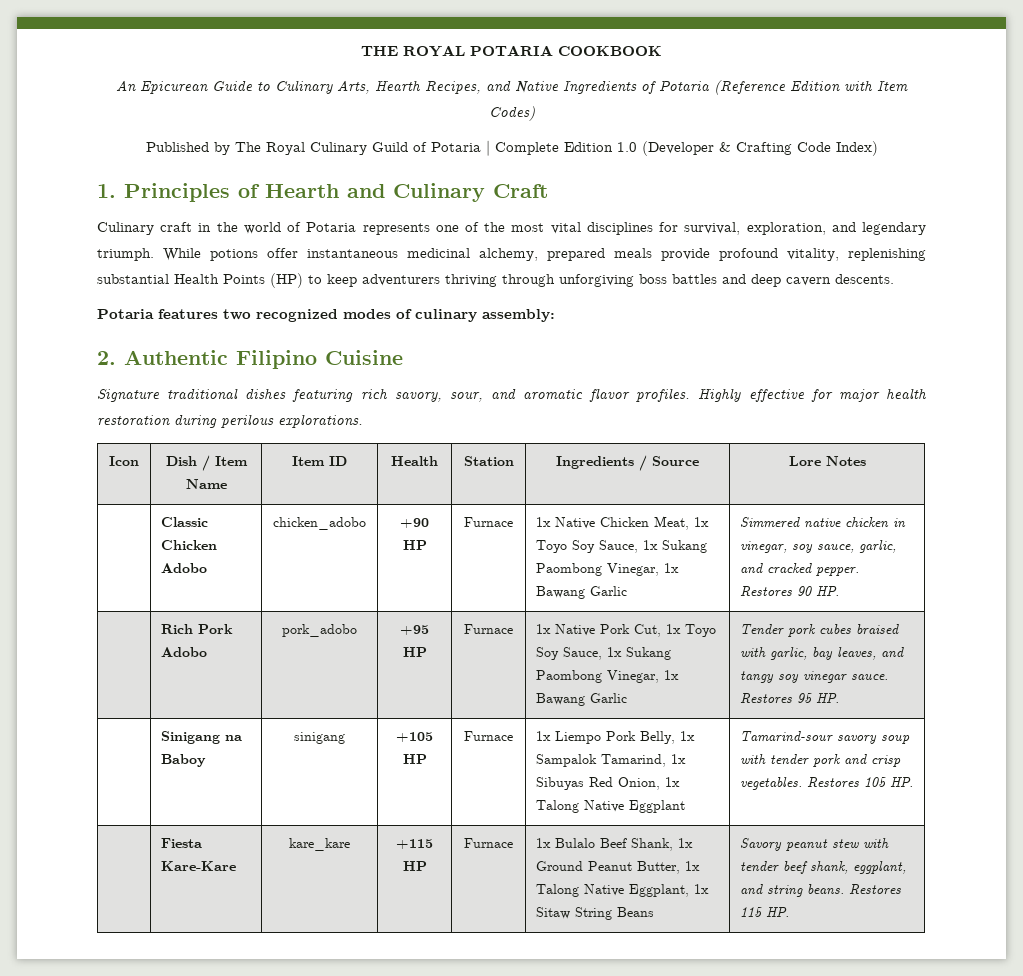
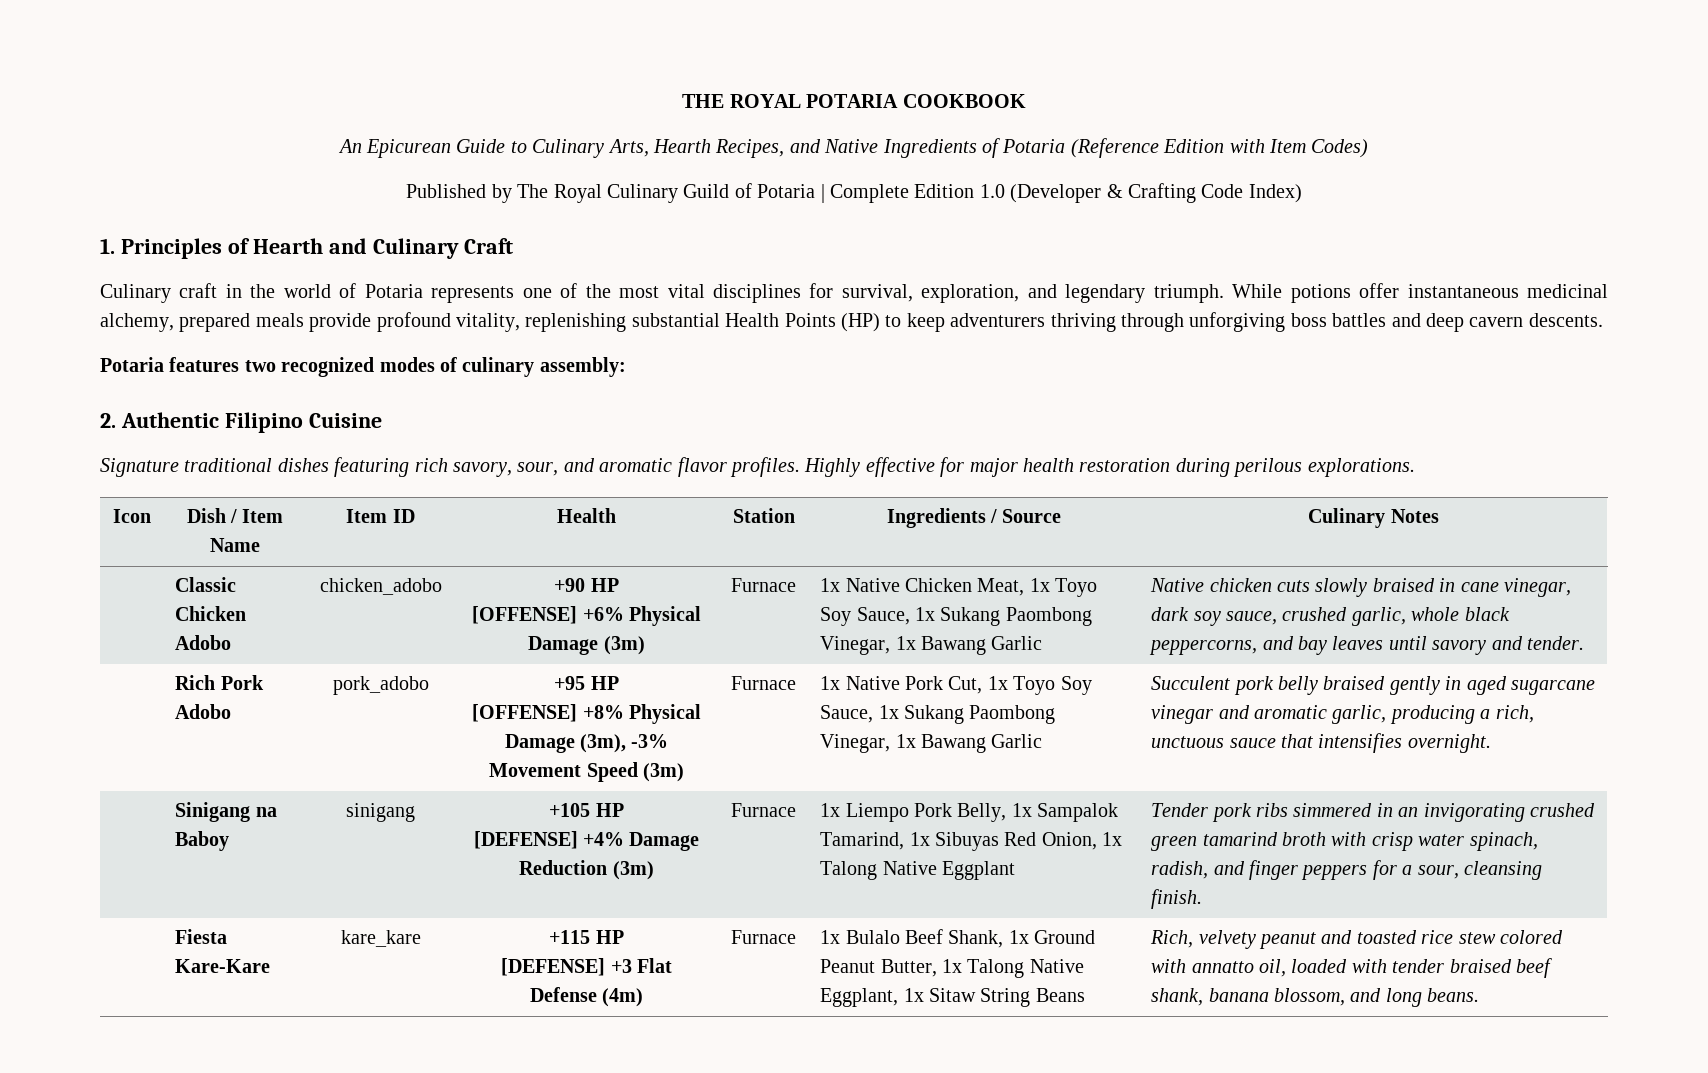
[788,456,821,466] Lore -> [1308,508,1386,528] Culinary
(427, 545) none -> [472,606,701,626] [528,636,645,655] // [OFFENSE] +6% Physical Damage (3m)
[740,517,907,528] [740,540,897,553] [740,563,860,576] [740,586,840,597] Simmered native chicken in vinegar, soy sauce, garlic, and cracked pepper. Restores 90 HP. -> [1150,578,1572,597] [1151,607,1510,626] [1149,636,1585,655] Native chicken cuts slowly braised in cane vinegar, dark soy sauce, crushed garlic, whole black peppercorns, and bay leaves until savory and tender.
(427, 652) none -> [472,704,701,724] [504,734,669,753] [489,762,684,782] // [OFFENSE] +8% Physical Damage (3m), -3% Movement Speed (3m)
[740,624,900,637] [740,647,905,660] [740,671,889,683] [740,693,840,704] Tender pork cubes braised with garlic, bay leaves, and tangy soy vinegar sauce. Restores 95 HP. -> [1151,676,1596,695] [1151,705,1534,724] [1151,733,1491,753] Succulent pork belly braised gently in aged sugarcane vinegar and aromatic garlic, producing a rich, unctuous sauce that intensifies overnight.
(427, 759) none -> [473,831,700,851] [519,860,654,880] // [DEFENSE] +4% Damage Reduction (3m)
[740,731,911,744] [740,754,902,767] [740,777,914,790] Tamarind-sour savory soup with tender pork and crisp vegetables. Restores 105 HP. -> [1151,803,1596,822] [1151,832,1538,851] [1151,860,1543,880] [1151,889,1203,909] Tender pork ribs simmered in an invigorating crushed green tamarind broth with crisp water spinach, radish, and finger peppers for a sour, cleansing finish.
(427, 866) none -> [501,958,672,976] [529,987,644,1007] // [DEFENSE] +3 Flat Defense (4m)
[740,838,890,851] [740,861,780,872] Savory peanut stew with tender -> [1150,930,1564,949] [1151,959,1512,977] Rich, velvety peanut and toasted rice stew colored with annatto oil, loaded with tender braised
[853,861,907,874] [740,884,902,897] [740,907,790,917] eggplant, and string beans. Restores 115 HP. -> [1208,988,1480,1007] banana blossom, and long beans.

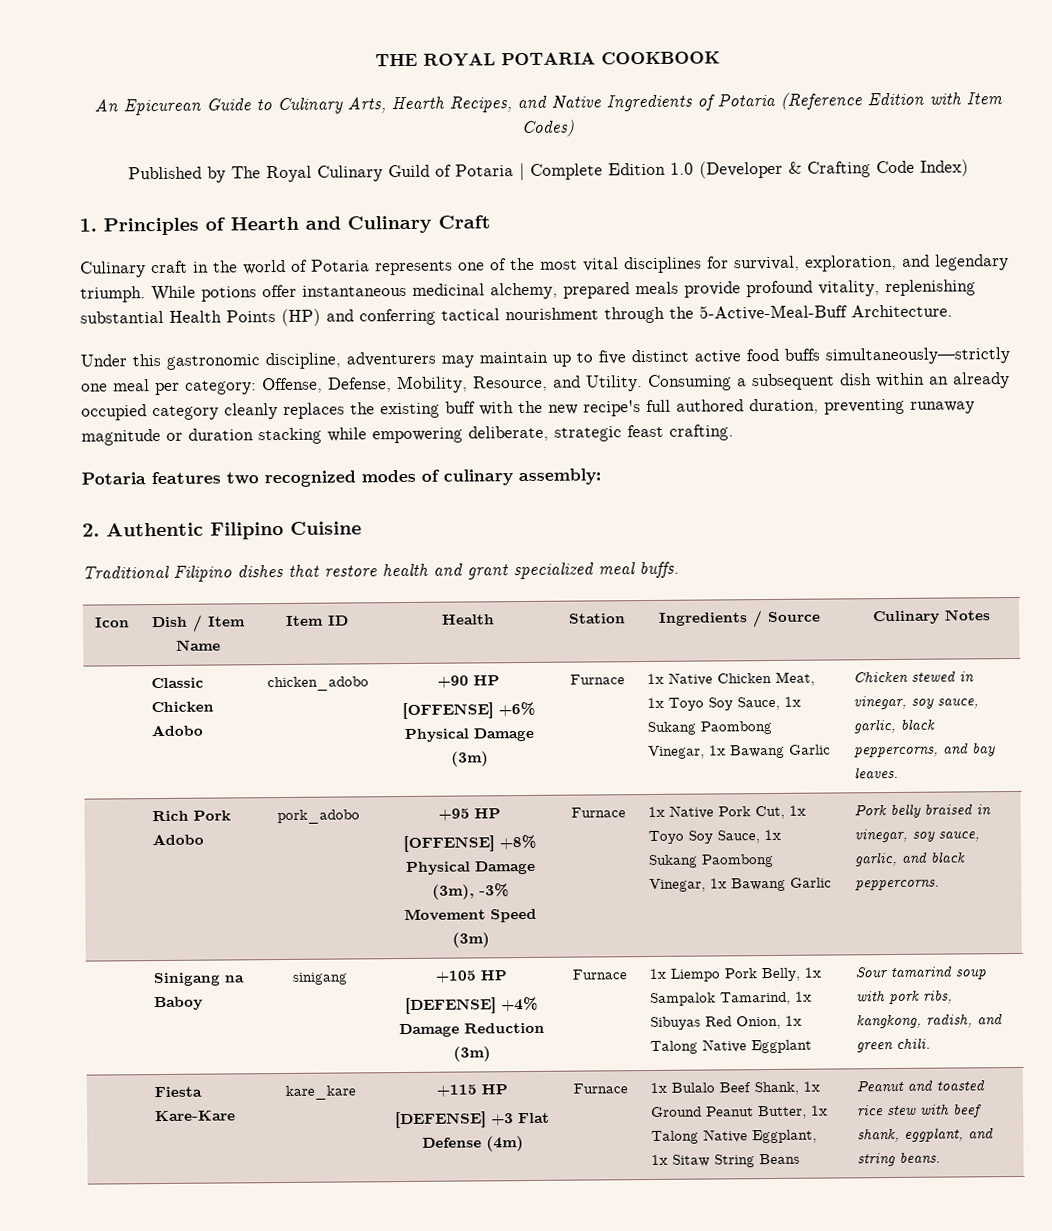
[885,312,1603,332] to keep adventurers thriving through unforgiving boss battles and deep cavern descents. -> [326,304,953,326] [80,347,1010,370] [81,372,1010,396] [81,398,975,421] [81,424,734,446] and conferring tactical nourishment through the 5-Active-Meal-Buff Architecture. // Under this gastronomic discipline, adventurers may maintain up to five distinct active food buffs simultaneously—strictly one meal per category: Offense, Defense, Mobility, Resource, and Utility. Consuming a subsequent dish within an already occupied category cleanly replaces the existing buff with the new recipe's full authored duration, preventing runaway magnitude or duration stacking while empowering deliberate, strategic feast crafting.
[100,457,1415,477] Signature traditional dishes featuring rich savory, sour, and aromatic flavor profiles. Highly effective for major health restoration during perilous explorations. -> [82,561,679,582] Traditional Filipino dishes that restore health and grant specialized meal buffs.
[1150,578,1572,597] [1151,607,1510,626] [1149,636,1585,655] Native chicken cuts slowly braised in cane vinegar, dark soy sauce, crushed garlic, whole black peppercorns, and bay leaves until savory and tender. -> [853,670,975,684] [853,695,980,710] [853,718,936,734] [854,742,997,758] [854,766,900,779] Chicken stewed in vinegar, soy sauce, garlic, black peppercorns, and bay leaves.
[1151,676,1596,695] [1151,705,1534,724] [1151,733,1491,753] Succulent pork belly braised gently in aged sugarcane vinegar and aromatic garlic, producing a rich, unctuous sauce that intensifies overnight. -> [854,803,992,819] [854,828,981,843] [854,851,967,867] [855,879,941,891] Pork belly braised in vinegar, soy sauce, garlic, and black peppercorns.
[1151,803,1596,822] [1151,832,1538,851] [1151,860,1543,880] [1151,889,1203,909] Tender pork ribs simmered in an invigorating crushed green tamarind broth with crisp water spinach, radish, and finger peppers for a sour, cleansing finish. -> [855,965,987,980] [856,989,954,1005] [856,1013,1004,1029] [856,1037,932,1053] Sour tamarind soup with pork ribs, kangkong, radish, and green chili.
[1150,930,1317,949] Rich, velvety peanut -> [856,1079,905,1093] Peanut
[1500,930,1564,944] [1151,958,1553,978] [1151,988,1422,1007] colored with annatto oil, loaded with tender braised beef shank, banana blossom, and long -> [920,1103,983,1118] [857,1127,995,1143] [857,1152,897,1167] with beef shank, eggplant, and string

